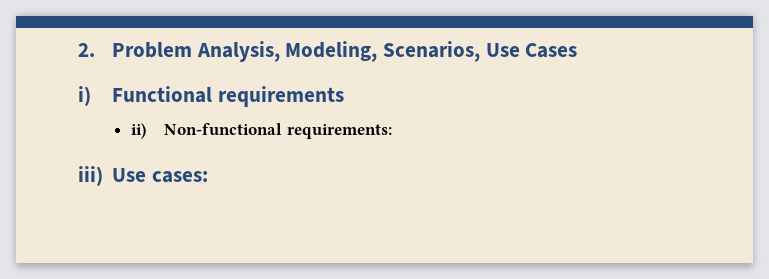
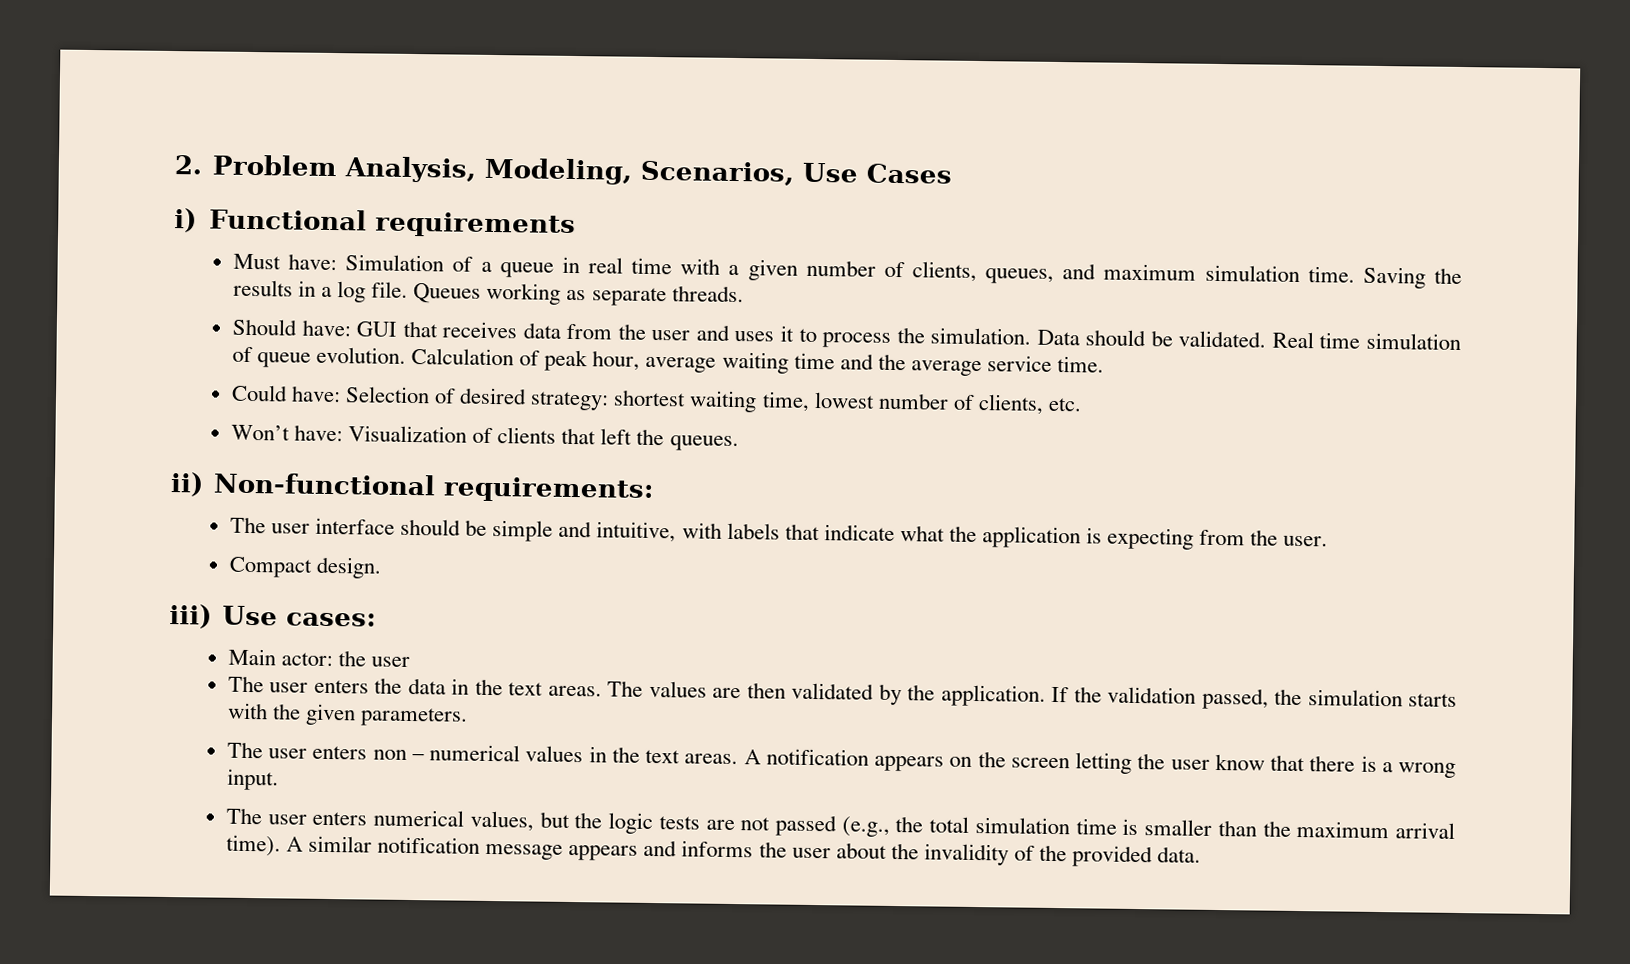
[130,123,393,139] [78,166,208,186] ii) Non-functional requirements: // iii) Use cases: -> [232,253,1462,289] [232,279,744,307] [231,318,1462,351] [231,346,1105,377] [230,384,1082,415] [230,424,739,452] [170,472,656,504] [229,516,1329,550] [228,556,383,579] [169,604,378,629] [227,648,411,668] [227,675,1458,710] [227,702,469,727] [226,741,1457,778] [226,768,279,791] [225,807,1455,839] [225,834,1202,868] Must have: Simulation of a queue in real time with a given number of clients, queues, and maximum simulation time. Saving the results in a log file. Queues working as separate threads. // Should have: GUI that receives data from the user and uses it to process the simulation. Data should be validated. Real time simulation of queue evolution. Calculation of peak hour, average waiting time and the average service time. // Could have: Selection of desired strategy: shortest waiting time, lowest number of clients, etc. // Won’t have: Visualization of clients that left the queues. // ii) Non-functional requirements: // The user interface should be simple and intuitive, with labels that indicate what the application is expecting from the user. // Compact design. // iii) Use cases: // Main actor: the user // The user enters the data in the text areas. The values are then validated by the application. If the validation passed, the simulation starts with the given parameters. // The user enters non – numerical values in the text areas. A notification appears on the screen letting the user know that there is a wrong input. // The user enters numerical values, but the logic tests are not passed (e.g., the total simulation time is smaller than the maximum arrival time). A similar notification message appears and informs the user about the invalidity of the provided data.

